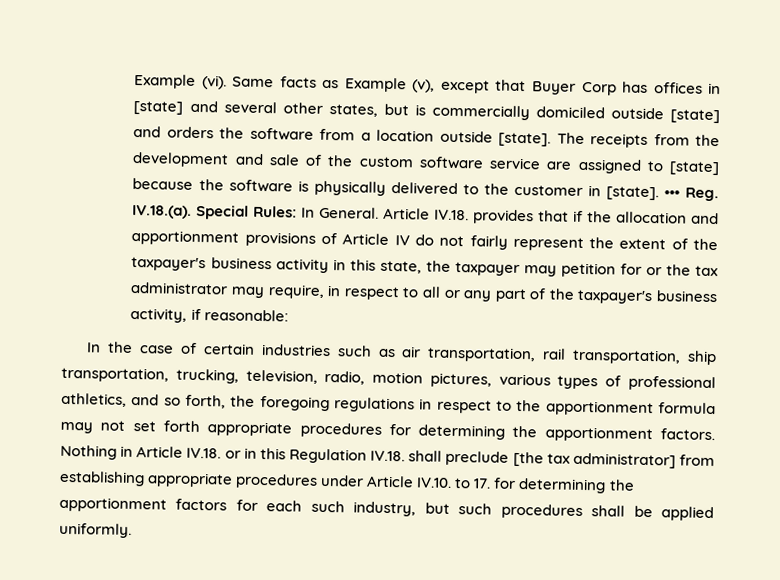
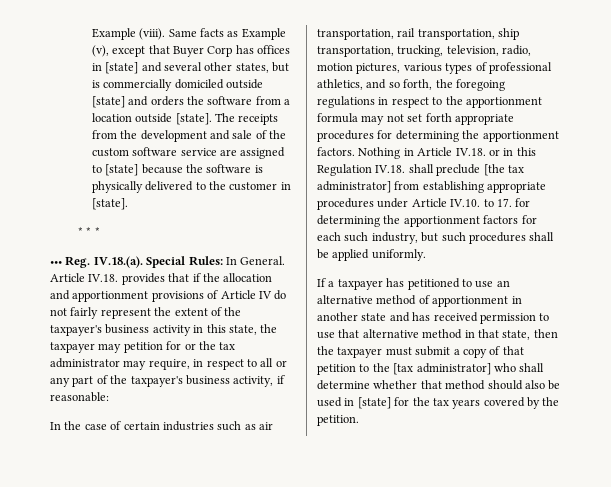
[134,74,227,90] Example (vi). -> [91,28,166,40] Example (viii).
(659, 193) none -> [77,227,100,236] // * * * //
(132, 530) none -> [317,278,510,290] [317,295,522,307] [317,312,550,324] [317,329,558,340] [317,346,524,358] [317,363,545,375] [317,380,561,390] [317,397,560,409] [317,415,359,426] // If a taxpayer has petitioned to use an alternative method of apportionment in another state and has received permission to use that alternative method in that state, then the taxpayer must submit a copy of that petition to the [tax administrator] who shall determine whether that method should also be used in [state] for the tax years covered by the petition.

